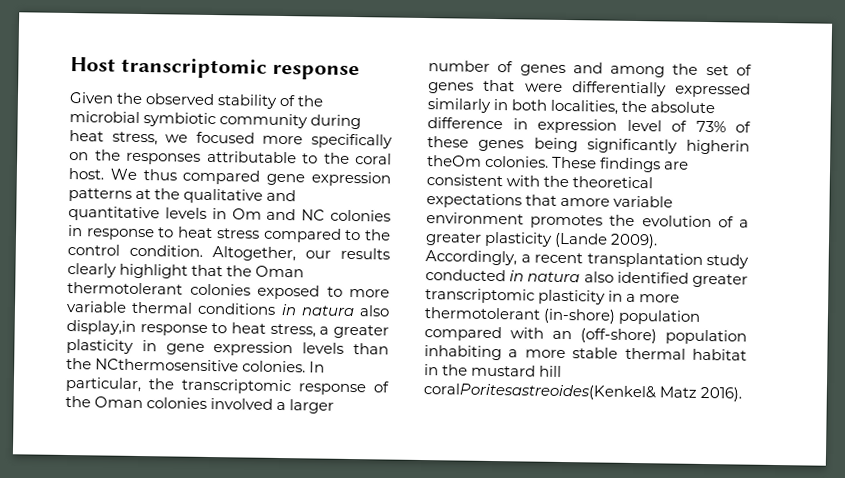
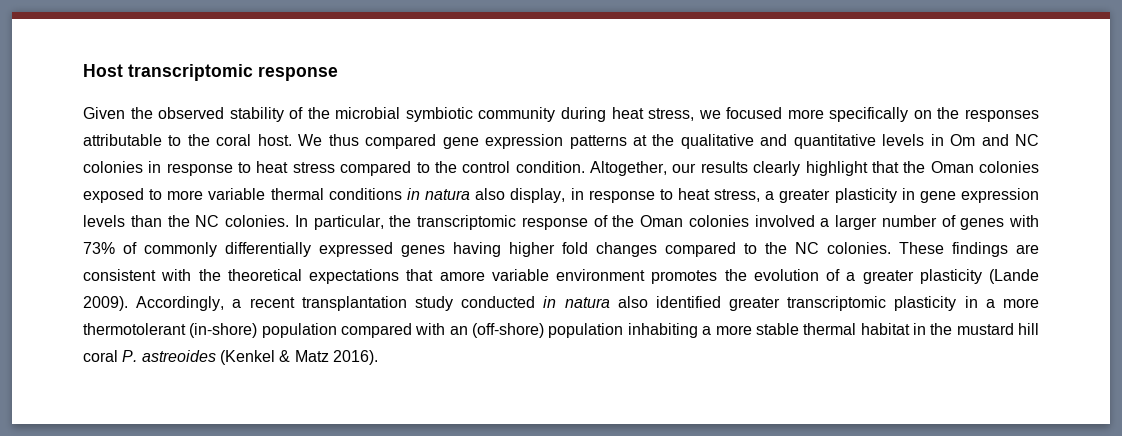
[67,281,183,295] thermotolerant -> (974, 167) none
[66,319,136,335] display,in -> [510,188,584,203] display, in
[95,358,240,372] NCthermosensitive -> [195,215,220,227] NC
[572,62,752,78] [428,79,751,98] [427,98,716,115] [427,117,751,134] [427,136,750,155] [427,155,482,167] and among the set of genes that were differentially expressed similarly in both localities, the absolute difference in expression level of 73% of these genes being significantly higherin theOm -> [1009,215,1039,227] [83,242,819,257] with 73% of commonly differentially expressed genes having higher fold changes compared to the NC
[423,383,656,401] coralPoritesastreoides(Kenkel& -> [83,350,291,365] coral P. astreoides (Kenkel &

